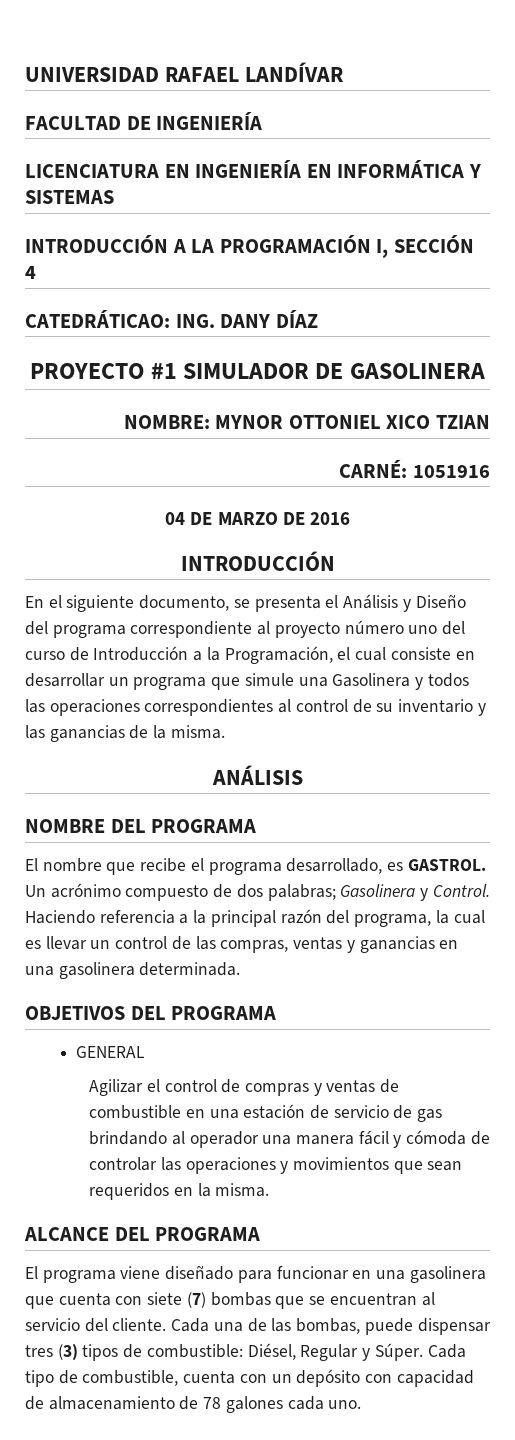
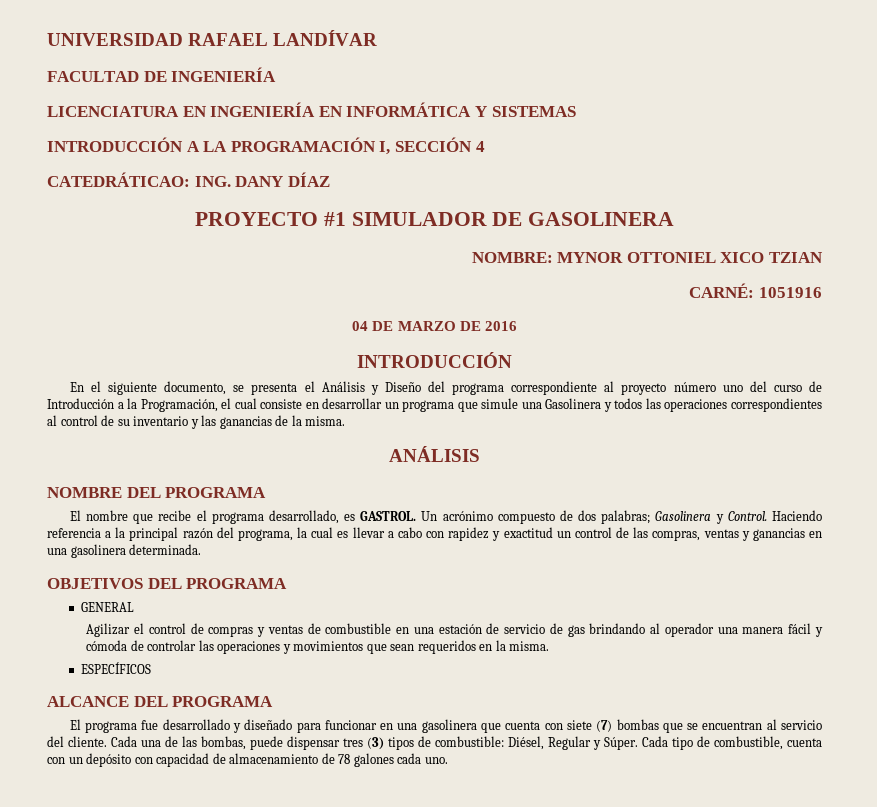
(87, 943) none -> [387,527,553,541] a cabo con rapidez y exactitud
(270, 1190) none -> [80,662,151,674] // ESPECÍFICOS
[120,1266,161,1279] viene -> [141,719,242,733] fue desarrollado y

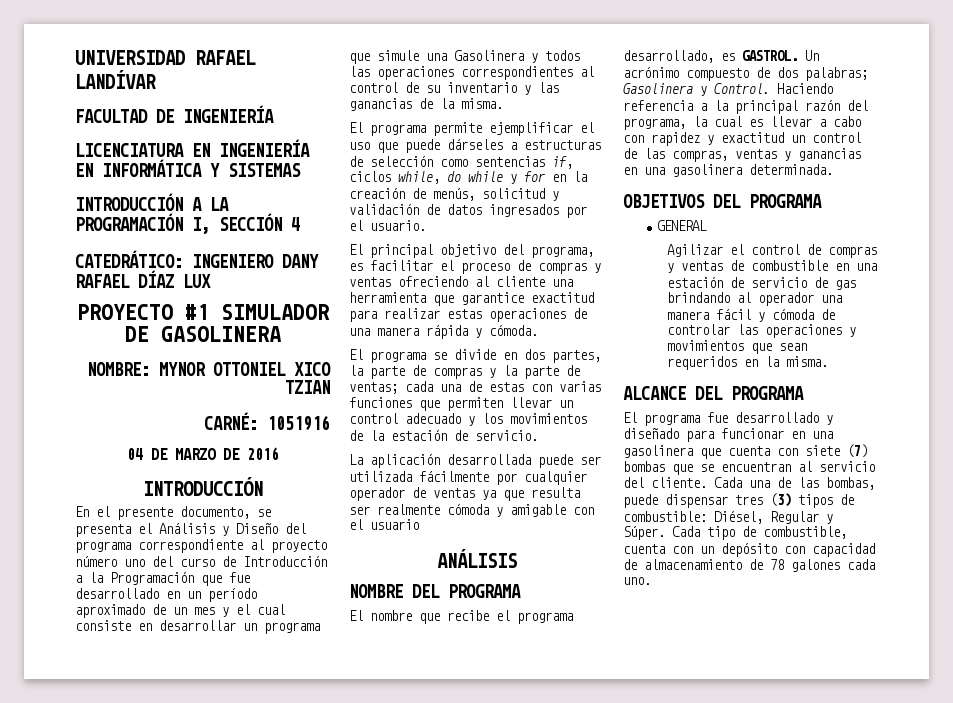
[47,172,284,187] CATEDRÁTICAO: ING. DANY -> [75,250,319,268] [75,274,130,288] CATEDRÁTICO: INGENIERO DANY RAFAEL
(330, 179) none -> [183,274,211,288] LUX
[108,382,158,395] siguiente -> [117,507,173,520] presente
[140,399,218,412] Programación, -> [110,571,250,586] [75,588,257,602] [75,604,229,618] Programación que fue desarrollado en un período aproximado de un mes y
(346, 421) none -> [349,122,594,136] [349,138,601,153] [349,155,573,169] [349,171,587,184] [349,187,559,201] [349,203,587,218] [349,220,426,231] [349,244,594,258] [349,260,601,274] [349,276,573,287] [349,292,594,306] [349,308,587,322] [349,324,538,339] [349,349,601,363] [349,365,580,379] [349,381,601,394] [349,397,573,411] [349,413,587,426] [349,429,538,441] [349,453,601,468] [349,470,587,485] [349,487,580,501] [349,503,594,517] [349,519,419,530] // El programa permite ejemplificar el uso que puede dárseles a estructuras de selección como sentencias if, ciclos while, do while y for en la creación de menús, solicitud y validación de datos ingresados por el usuario. // El principal objetivo del programa, es facilitar el proceso de compras y ventas ofreciendo al cliente una herramienta que garantice exactitud para realizar estas operaciones de una manera rápida y cómoda. // El programa se divide en dos partes, la parte de compras y la parte de ventas; cada una de estas con varias funciones que permiten llevar un control adecuado y los movimientos de la estación de servicio. // La aplicación desarrollada puede ser utilizada fácilmente por cualquier operador de ventas ya que resulta ser realmente cómoda y amigable con el usuario
[80,662,151,674] // ESPECÍFICOS -> (828, 361) none

